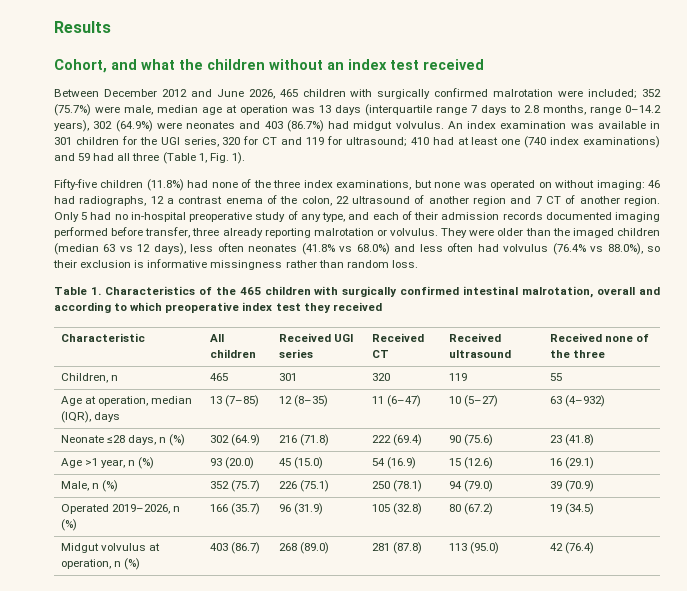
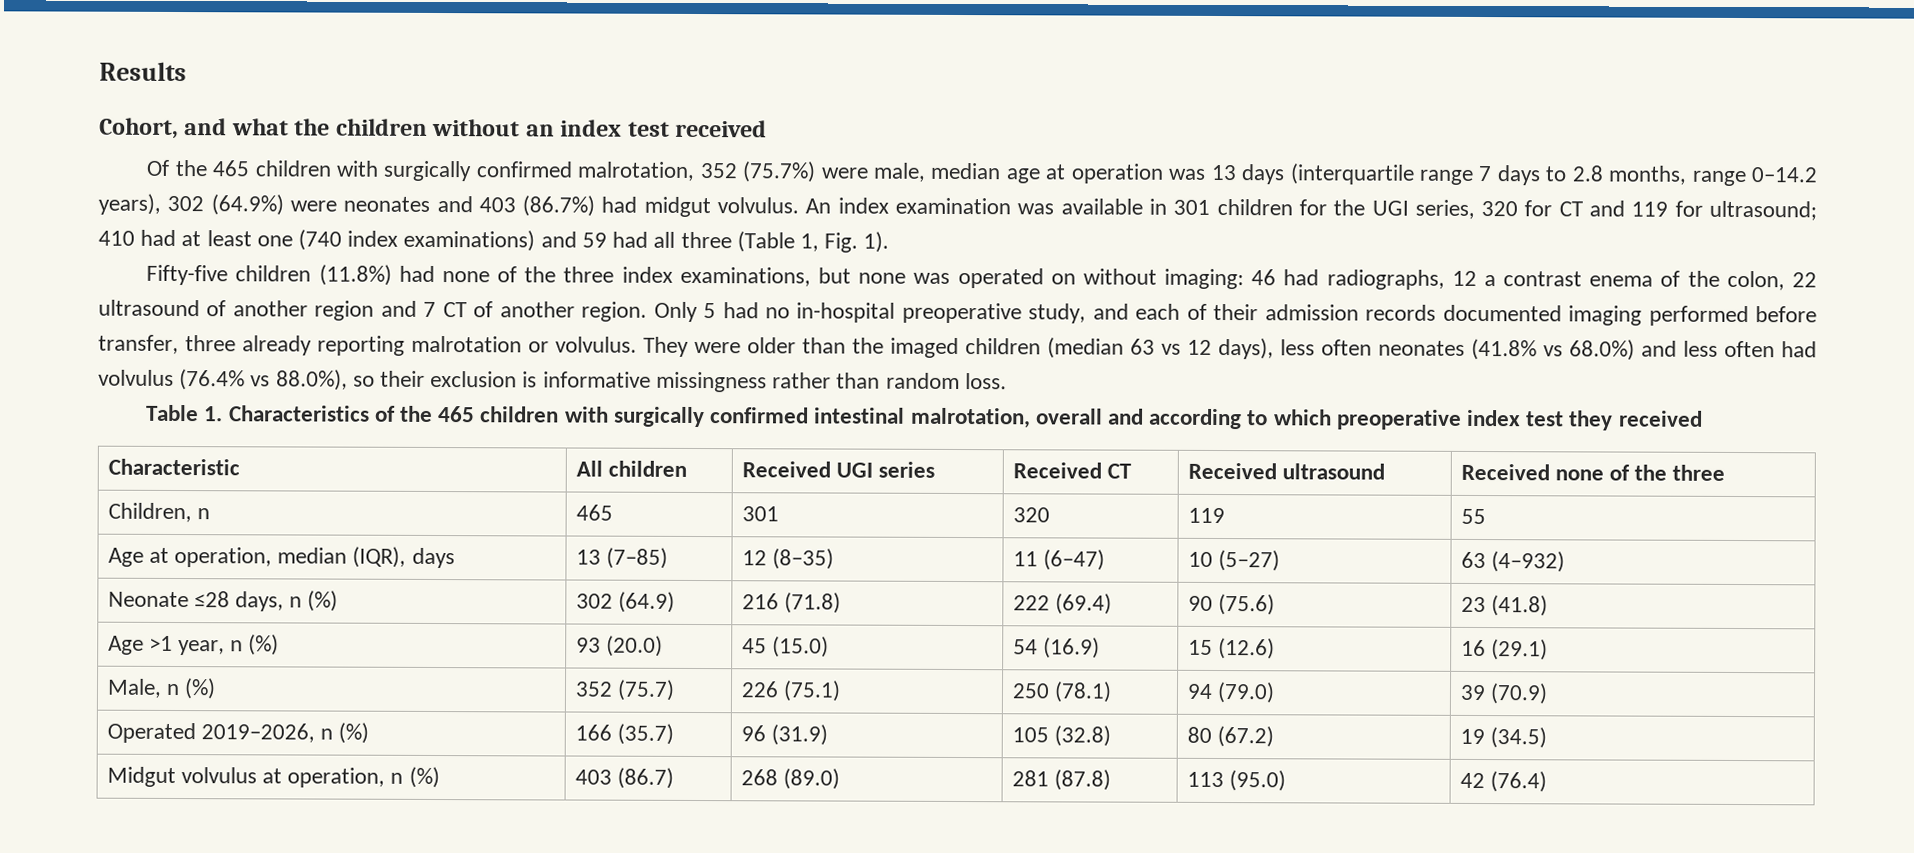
[54,88,638,99] Between December 2012 and June 2026, 465 children with surgically confirmed malrotation were included; -> [146,159,696,182] Of the 465 children with surgically confirmed malrotation,
[255,211,346,222] study of any type, -> [1028,303,1087,324] study,

